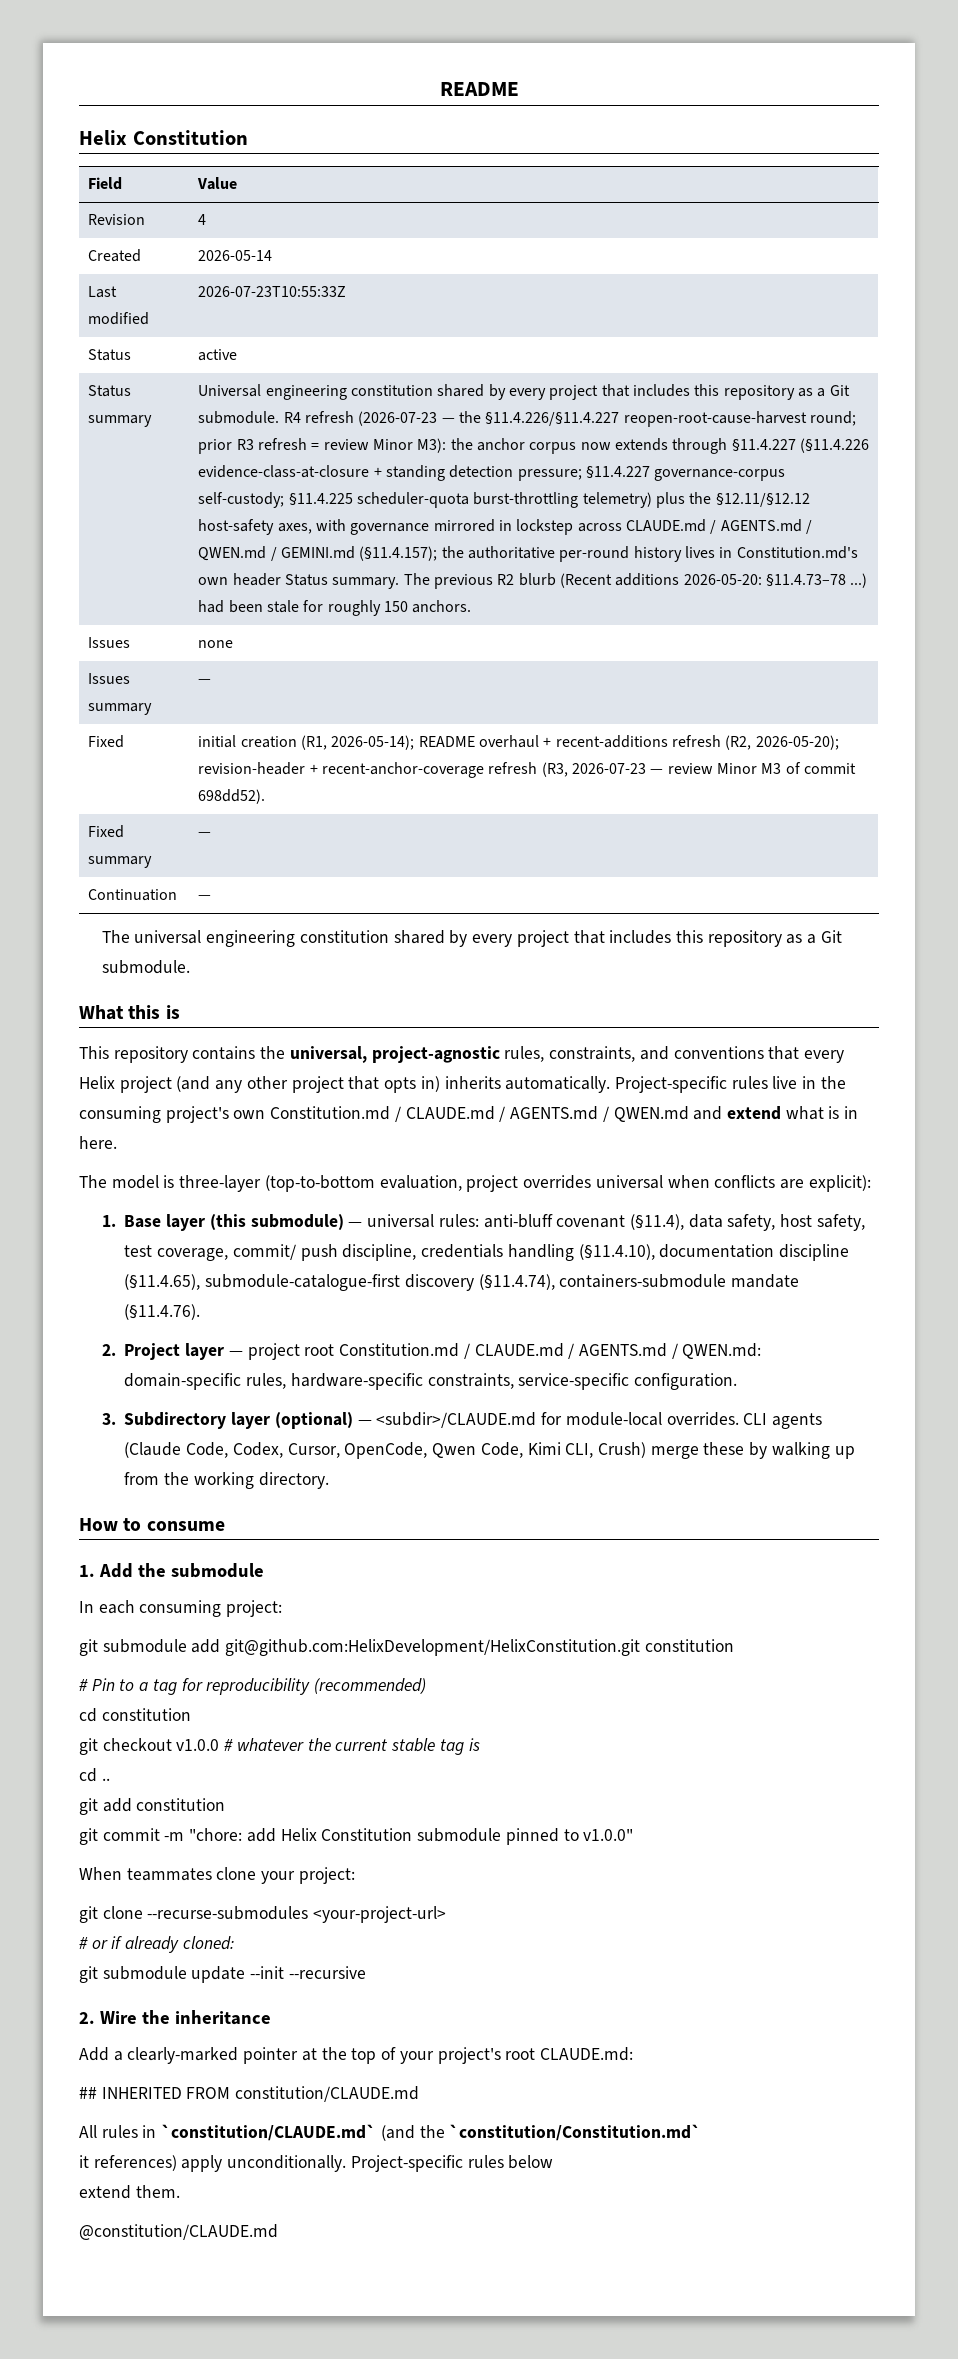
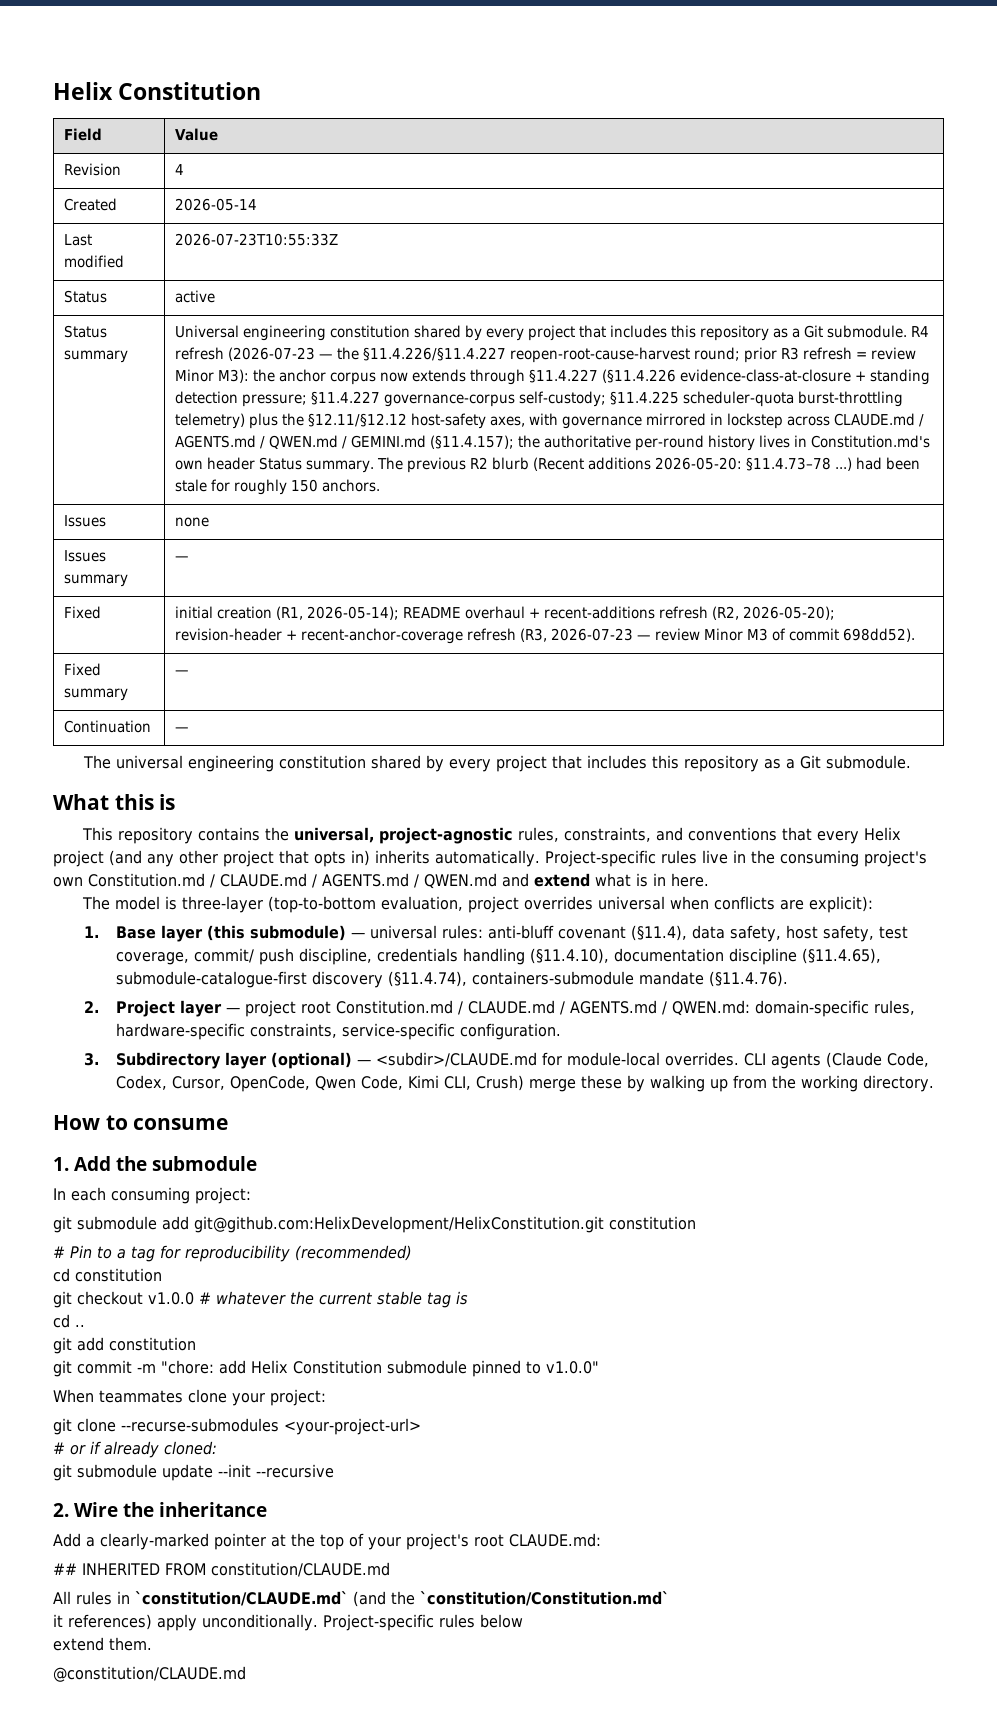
[439,82,519,96] README // -> (53, 91) none

